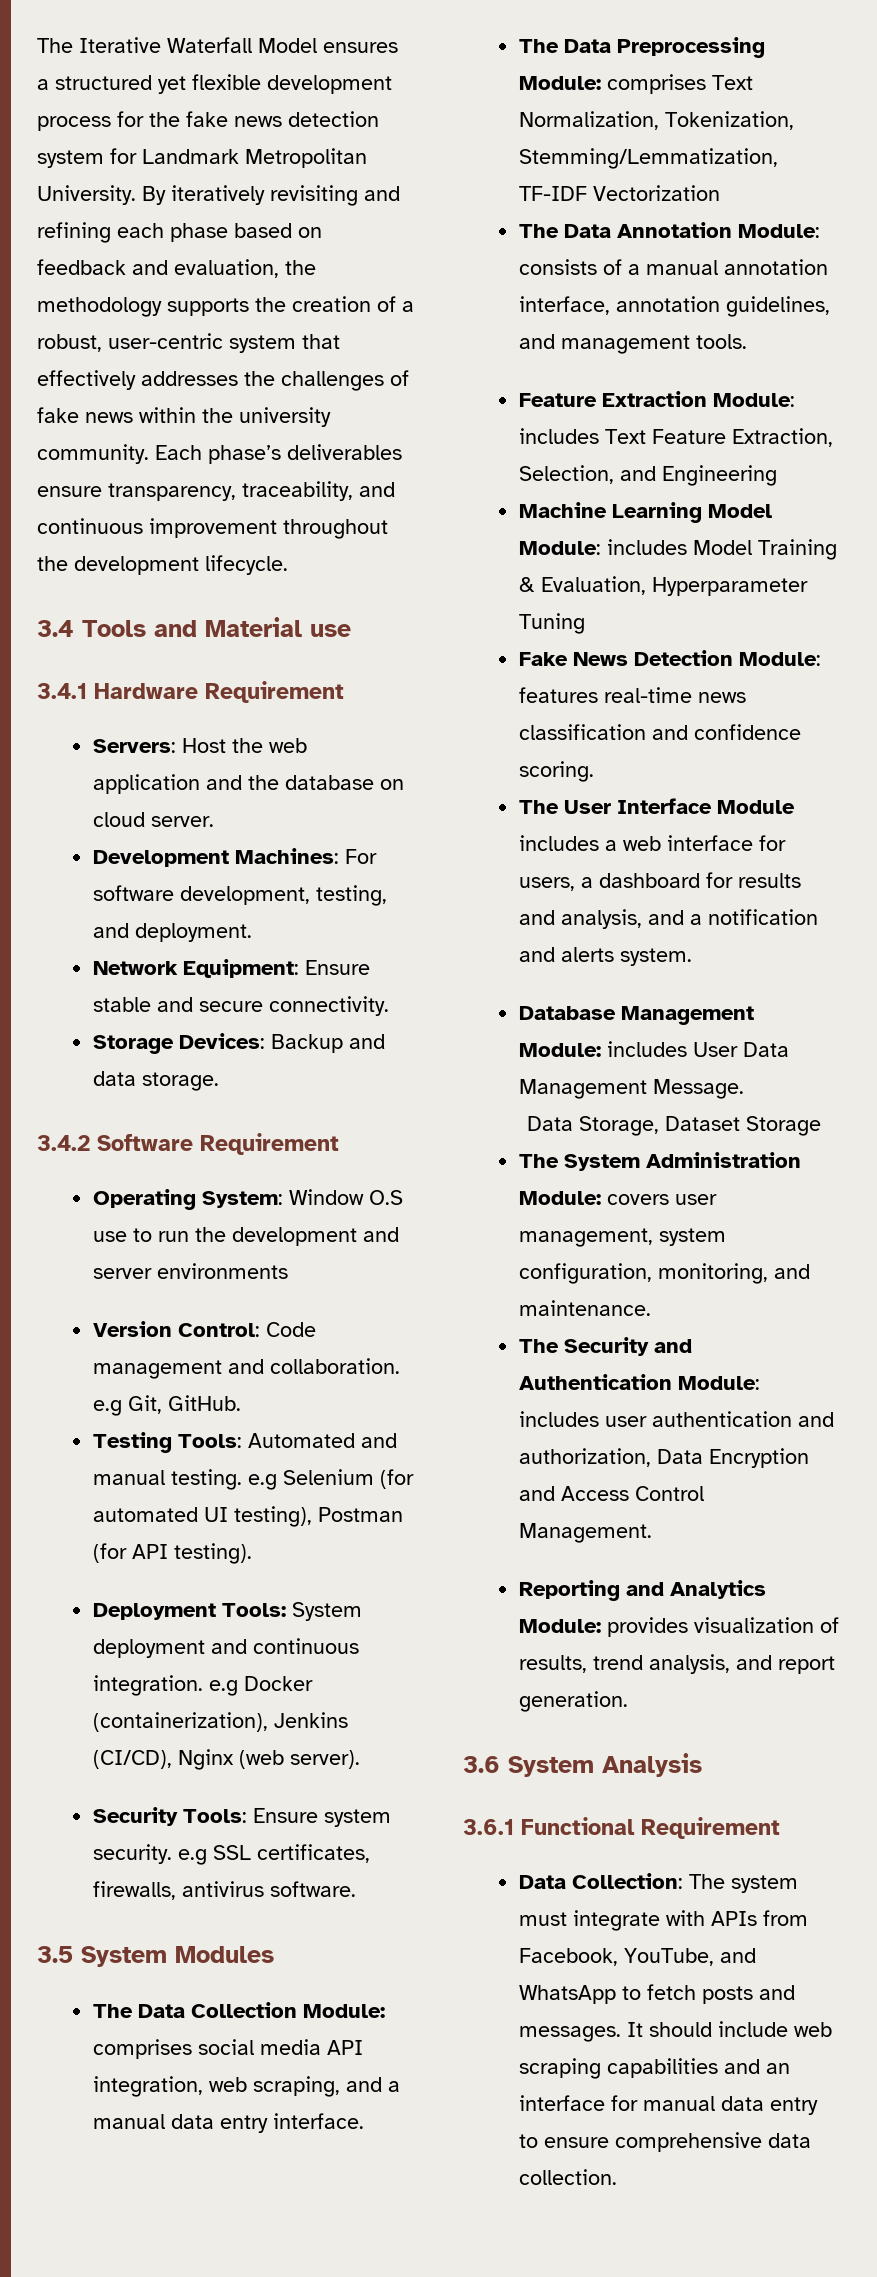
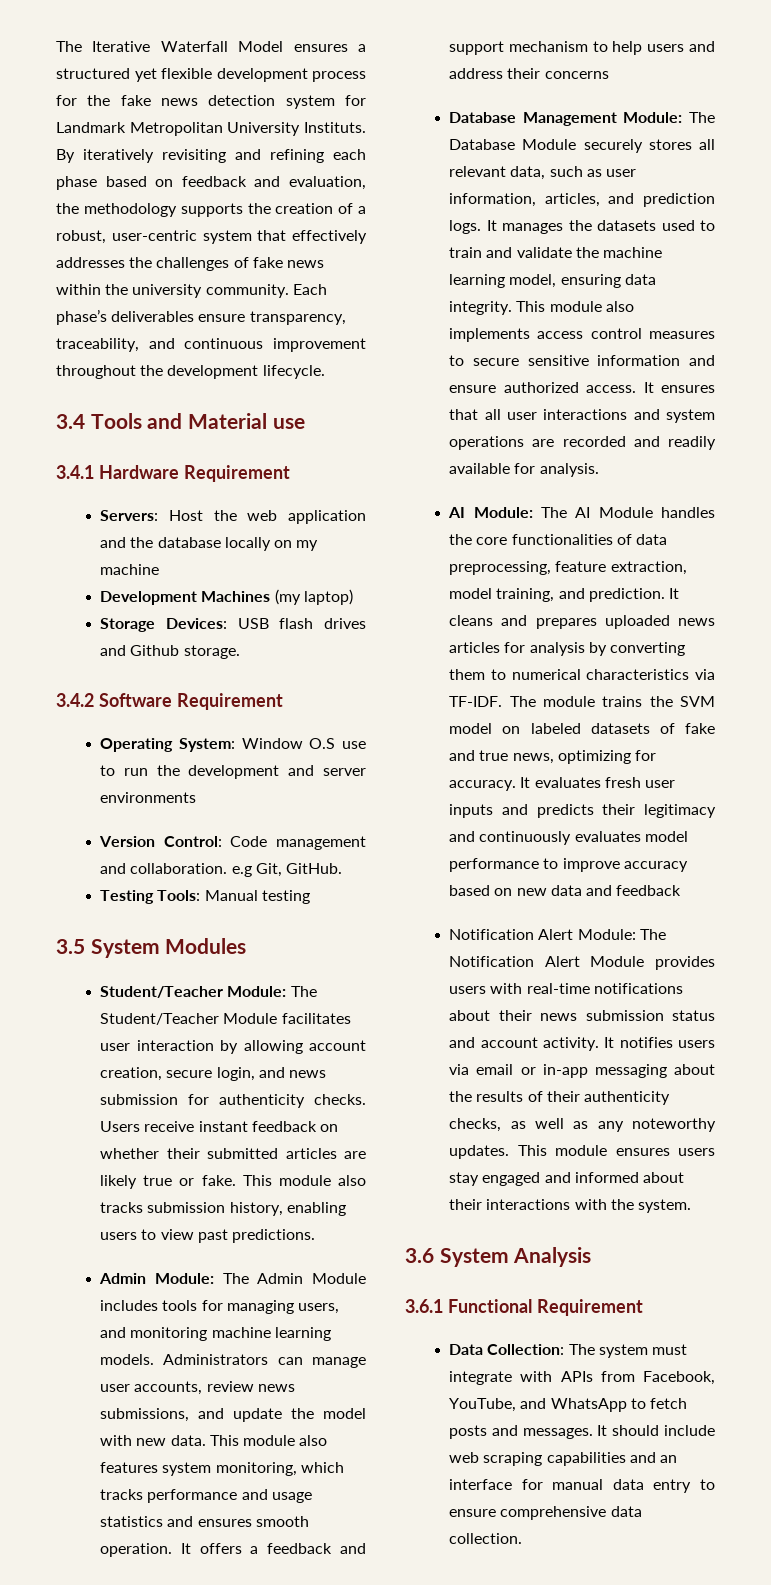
[37,185,136,205] University. -> [227,122,366,136] University Instituts.
[380,779,405,790] [93,812,215,827] [93,848,378,867] [93,885,388,906] [93,923,253,942] [93,959,371,978] [93,996,390,1016] [93,1033,386,1054] [93,1071,137,1086] on cloud server. // Development Machines: For software development, testing, and deployment. // Network Equipment: Ensure stable and secure connectivity. // Storage Devices: Backup and data -> [224,537,319,551] [100,564,160,575] [100,589,353,605] [100,618,366,632] [100,645,180,656] locally on my machine // Development Machines (my laptop) // Storage Devices: USB flash drives and Github
[248,1433,398,1448] [93,1469,415,1490] [93,1506,404,1527] [93,1543,253,1564] [93,1602,363,1621] [93,1638,360,1658] [93,1675,314,1696] [93,1712,349,1732] [93,1749,361,1770] [93,1807,392,1827] [93,1844,371,1865] [93,1881,357,1900] [37,1946,274,1967] [93,2002,386,2018] [93,2039,364,2059] [93,2076,401,2097] [93,2113,365,2133] [519,37,766,58] [519,74,754,94] [519,111,795,130] [519,148,779,169] [519,185,721,201] [519,222,821,238] [519,259,829,275] [519,296,831,317] [519,334,748,354] [519,391,796,407] [519,428,834,447] [519,465,778,486] [519,502,773,523] [519,539,838,560] [519,576,809,596] [519,613,586,634] [519,650,822,666] [519,687,747,703] [519,724,802,740] [519,761,595,782] [519,798,796,814] [519,835,787,851] [519,872,802,891] [519,909,819,929] [519,947,693,966] [519,1006,755,1025] [519,1041,790,1057] [519,1079,745,1099] [526,1116,821,1136] [519,1152,802,1171] [519,1191,718,1205] [519,1228,727,1247] [519,1263,811,1284] [519,1300,652,1316] [519,1337,693,1356] [519,1374,761,1390] [519,1411,835,1427] [519,1448,810,1468] [519,1486,705,1501] [519,1523,653,1543] [519,1580,767,1601] [519,1617,840,1637] [519,1654,836,1674] [519,1691,629,1712] Automated and manual testing. e.g Selenium (for automated UI testing), Postman (for API testing). // Deployment Tools: System deployment and continuous integration. e.g Docker (containerization), Jenkins (CI/CD), Nginx (web server). // Security Tools: Ensure system security. e.g SSL certificates, firewalls, antivirus software. // 3.5 System Modules // The Data Collection Module: comprises social media API integration, web scraping, and a manual data entry interface. // The Data Preprocessing Module: comprises Text Normalization, Tokenization, Stemming/Lemmatization, TF-IDF Vectorization // The Data Annotation Module: consists of a manual annotation interface, annotation guidelines, and management tools. // Feature Extraction Module: includes Text Feature Extraction, Selection, and Engineering // Machine Learning Model Module: includes Model Training & Evaluation, Hyperparameter Tuning // Fake News Detection Module: features real-time news classification and confidence scoring. // The User Interface Module includes a web interface for users, a dashboard for results and analysis, and a notification and alerts system. // Database Management Module: includes User Data Management Message. // Data Storage, Dataset Storage // The System Administration Module: covers user management, system configuration, monitoring, and maintenance. // The Security and Authentication Module: includes user authentication and authorization, Data Encryption and Access Control Management. // Reporting and Analytics Module: provides visualization of results, trend analysis, and report generation. -> [204,890,310,904] [56,938,247,958] [100,986,317,998] [100,1013,351,1025] [100,1040,366,1054] [100,1067,326,1081] [100,1094,366,1108] [100,1121,338,1132] [100,1148,366,1159] [100,1175,366,1189] [100,1202,346,1216] [100,1229,315,1243] [99,1273,366,1284] [100,1300,339,1314] [100,1327,331,1341] [100,1354,366,1368] [100,1381,295,1395] [100,1408,366,1422] [100,1435,328,1446] [100,1462,344,1476] [100,1489,312,1503] [100,1516,309,1527] [100,1543,366,1557] [449,41,715,55] [449,68,609,79] [449,112,715,126] [449,139,715,153] [449,166,636,180] [449,193,715,207] [449,220,715,234] [449,247,662,258] [449,274,656,288] [449,301,634,315] [449,328,715,342] [449,355,715,366] [449,382,715,393] [449,409,715,423] [449,436,716,450] [449,463,599,477] [448,507,715,518] [449,534,667,545] [449,561,687,575] [449,588,679,602] [449,615,715,629] [449,642,685,656] [449,669,715,680] [449,696,715,707] [449,723,715,734] [449,750,656,764] [449,777,675,791] [449,804,716,818] [449,831,688,845] [449,858,688,872] [449,885,682,896] [449,929,666,940] [449,956,715,970] [449,983,683,994] [449,1010,715,1021] [449,1037,715,1051] [449,1064,715,1078] [449,1091,670,1105] [449,1118,716,1132] [449,1145,715,1159] [449,1172,684,1186] [449,1199,691,1213] Manual testing // 3.5 System Modules // Student/Teacher Module: The Student/Teacher Module facilitates user interaction by allowing account creation, secure login, and news submission for authenticity checks. Users receive instant feedback on whether their submitted articles are likely true or fake. This module also tracks submission history, enabling users to view past predictions. // Admin Module: The Admin Module includes tools for managing users, and monitoring machine learning models. Administrators can manage user accounts, review news submissions, and update the model with new data. This module also features system monitoring, which tracks performance and usage statistics and ensures smooth operation. It offers a feedback and support mechanism to help users and address their concerns // Database Management Module: The Database Module securely stores all relevant data, such as user information, articles, and prediction logs. It manages the datasets used to train and validate the machine learning model, ensuring data integrity. This module also implements access control measures to secure sensitive information and ensure authorized access. It ensures that all user interactions and system operations are recorded and readily available for analysis. // AI Module: The AI Module handles the core functionalities of data preprocessing, feature extraction, model training, and prediction. It cleans and prepares uploaded news articles for analysis by converting them to numerical characteristics via TF-IDF. The module trains the SVM model on labeled datasets of fake and true news, optimizing for accuracy. It evaluates fresh user inputs and predicts their legitimacy and continuously evaluates model performance to improve accuracy based on new data and feedback // Notification Alert Module: The Notification Alert Module provides users with real-time notifications about their news submission status and account activity. It notifies users via email or in-app messaging about the results of their authenticity checks, as well as any noteworthy updates. This module ensures users stay engaged and informed about their interactions with the system.

